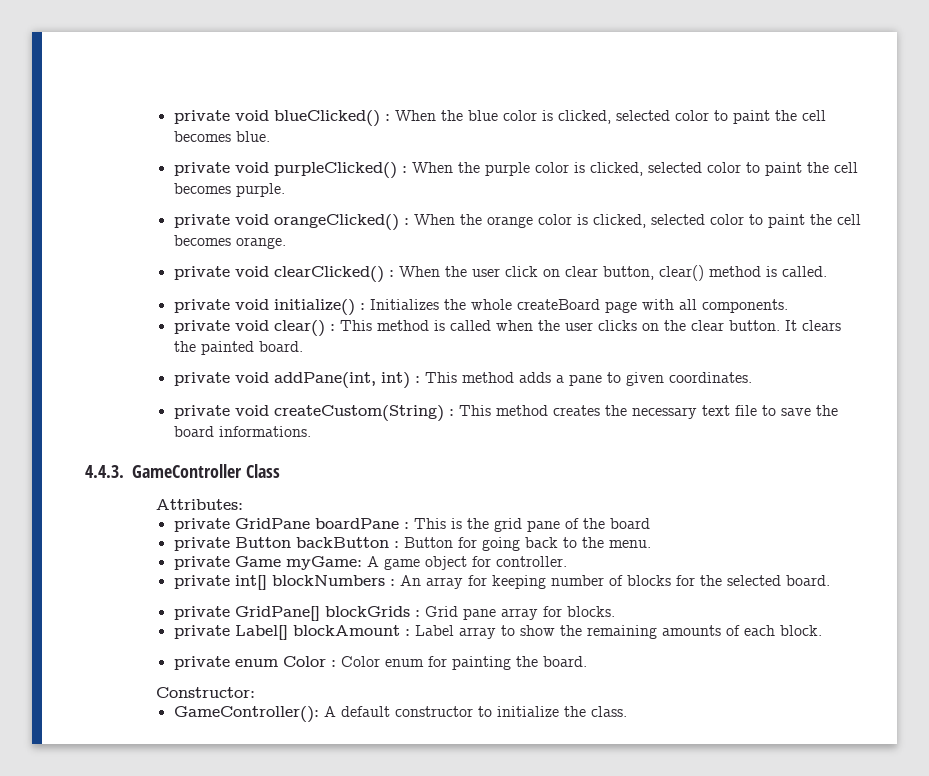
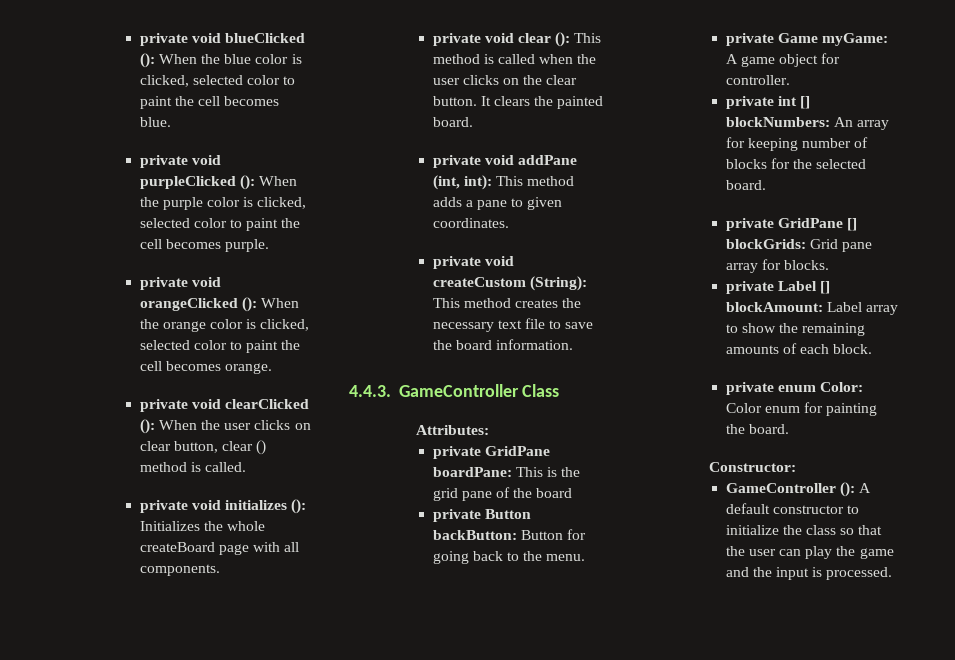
[173,110,390,127] private void blueClicked() : -> [139,33,306,46] [139,53,155,68] private void blueClicked ():
[273,162,407,179] purpleClicked() : -> [139,175,255,190] purpleClicked ():
[273,214,409,231] orangeClicked() : -> [139,297,257,312] orangeClicked ():
[273,266,394,283] clearClicked() : -> [225,399,310,409] [139,419,155,434] clearClicked ():
[504,266,538,277] click -> [254,420,291,430] clicks
[658,265,704,281] clear() -> [222,440,267,455] clear ()
[273,299,365,316] initialize() : -> [225,499,307,514] initializes ():
[273,320,335,337] clear() : -> [518,32,571,47] clear ():
[273,372,420,389] addPane(int, int) : -> [518,155,578,165] [432,175,492,190] addPane (int, int):
[273,405,454,422] createCustom(String) : -> [432,276,587,291] createCustom (String):
[218,426,311,437] informations. -> [496,339,574,350] information.
[314,518,409,529] boardPane : -> [432,467,512,477] boardPane:
[295,537,399,548] backButton : -> [432,530,517,540] backButton:
[234,575,395,590] int[] blockNumbers : -> [777,96,811,109] [725,117,830,127] int [] blockNumbers:
[234,606,420,621] GridPane[] blockGrids : -> [777,218,858,231] [725,239,806,249] GridPane [] blockGrids:
[234,625,410,640] Label[] blockAmount : -> [777,281,831,294] [725,302,823,312] Label [] blockAmount:
[282,656,336,667] Color : -> [820,382,864,392] Color:
[173,706,319,723] GameController(): -> [725,482,855,497] GameController ():
[590,706,627,717] class. -> [806,525,883,535] [725,546,894,559] [725,567,893,580] class so that the user can play the game and the input is processed.

